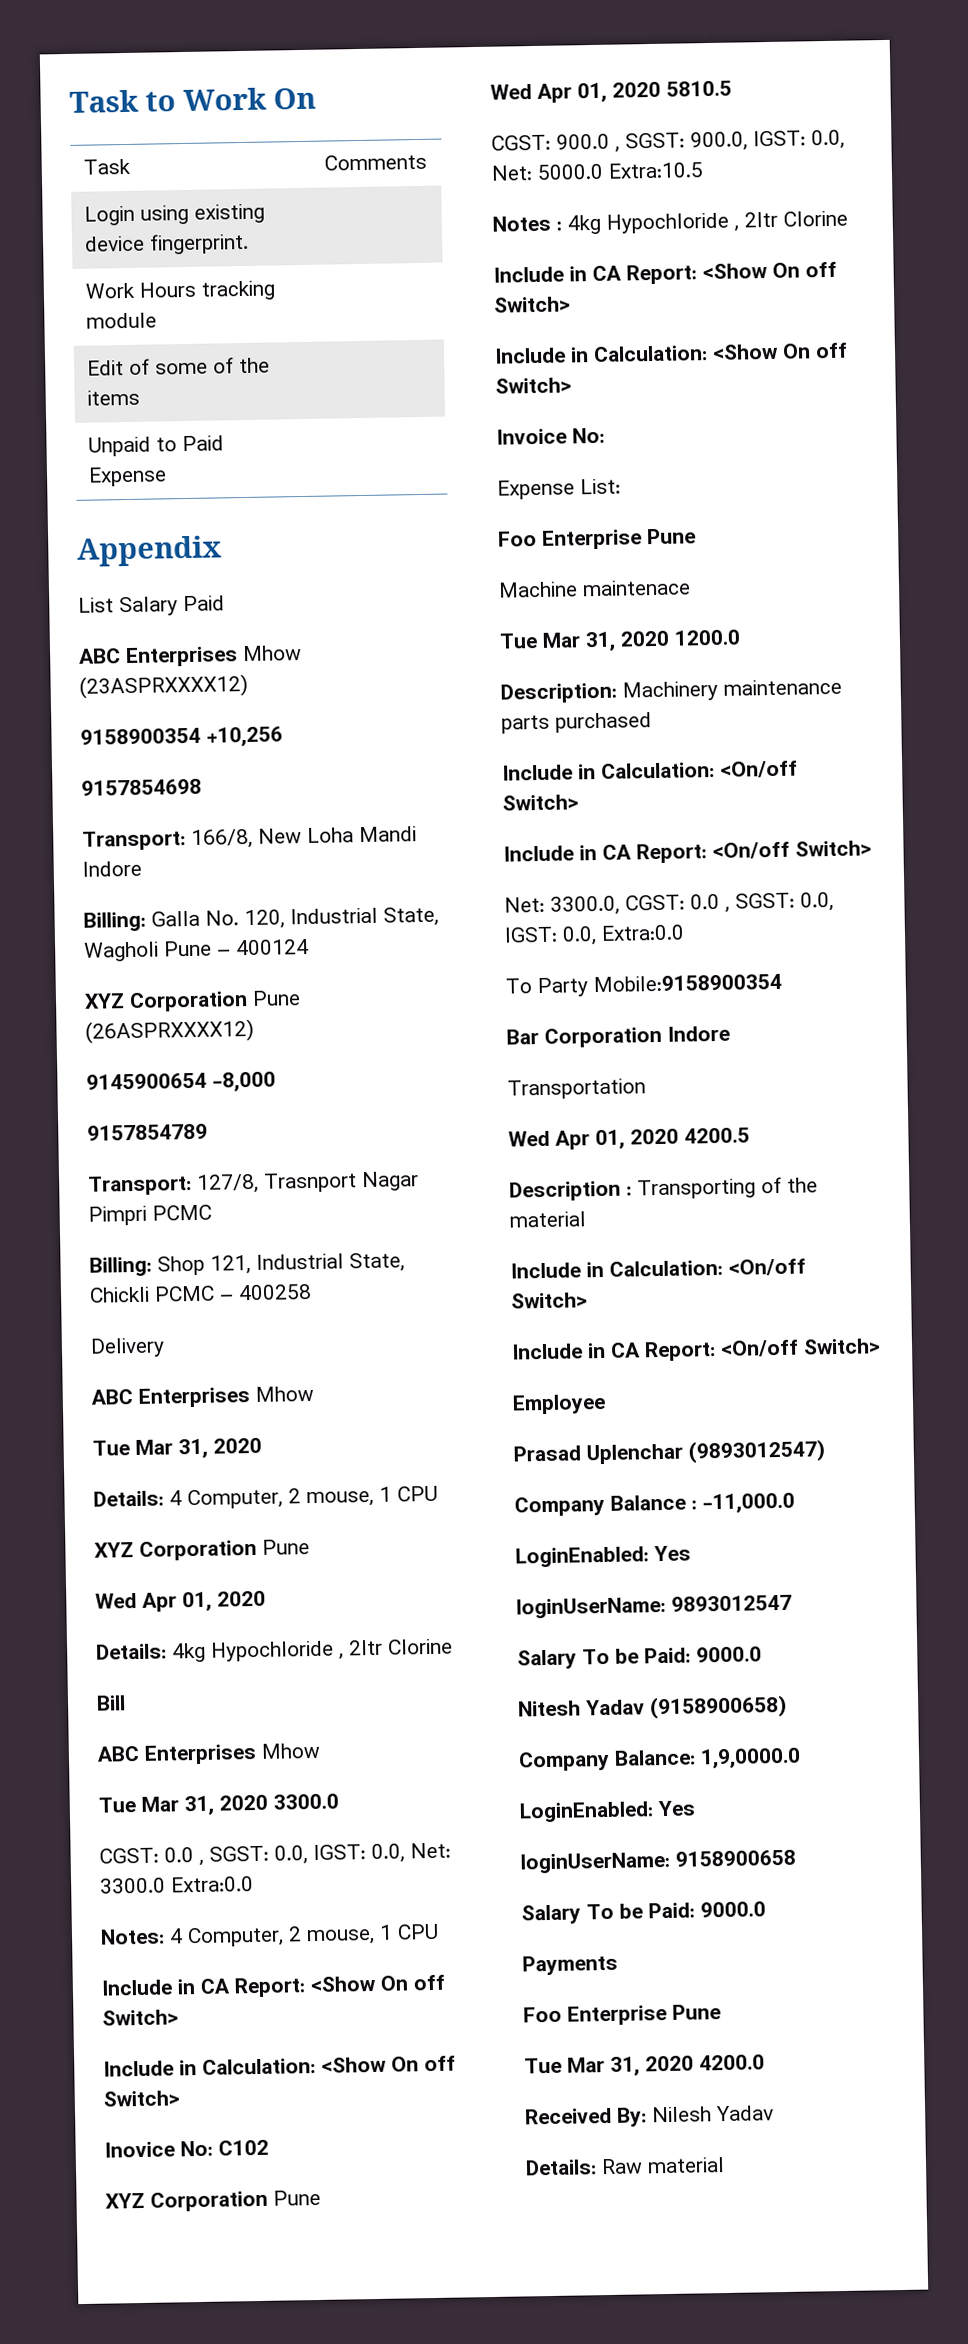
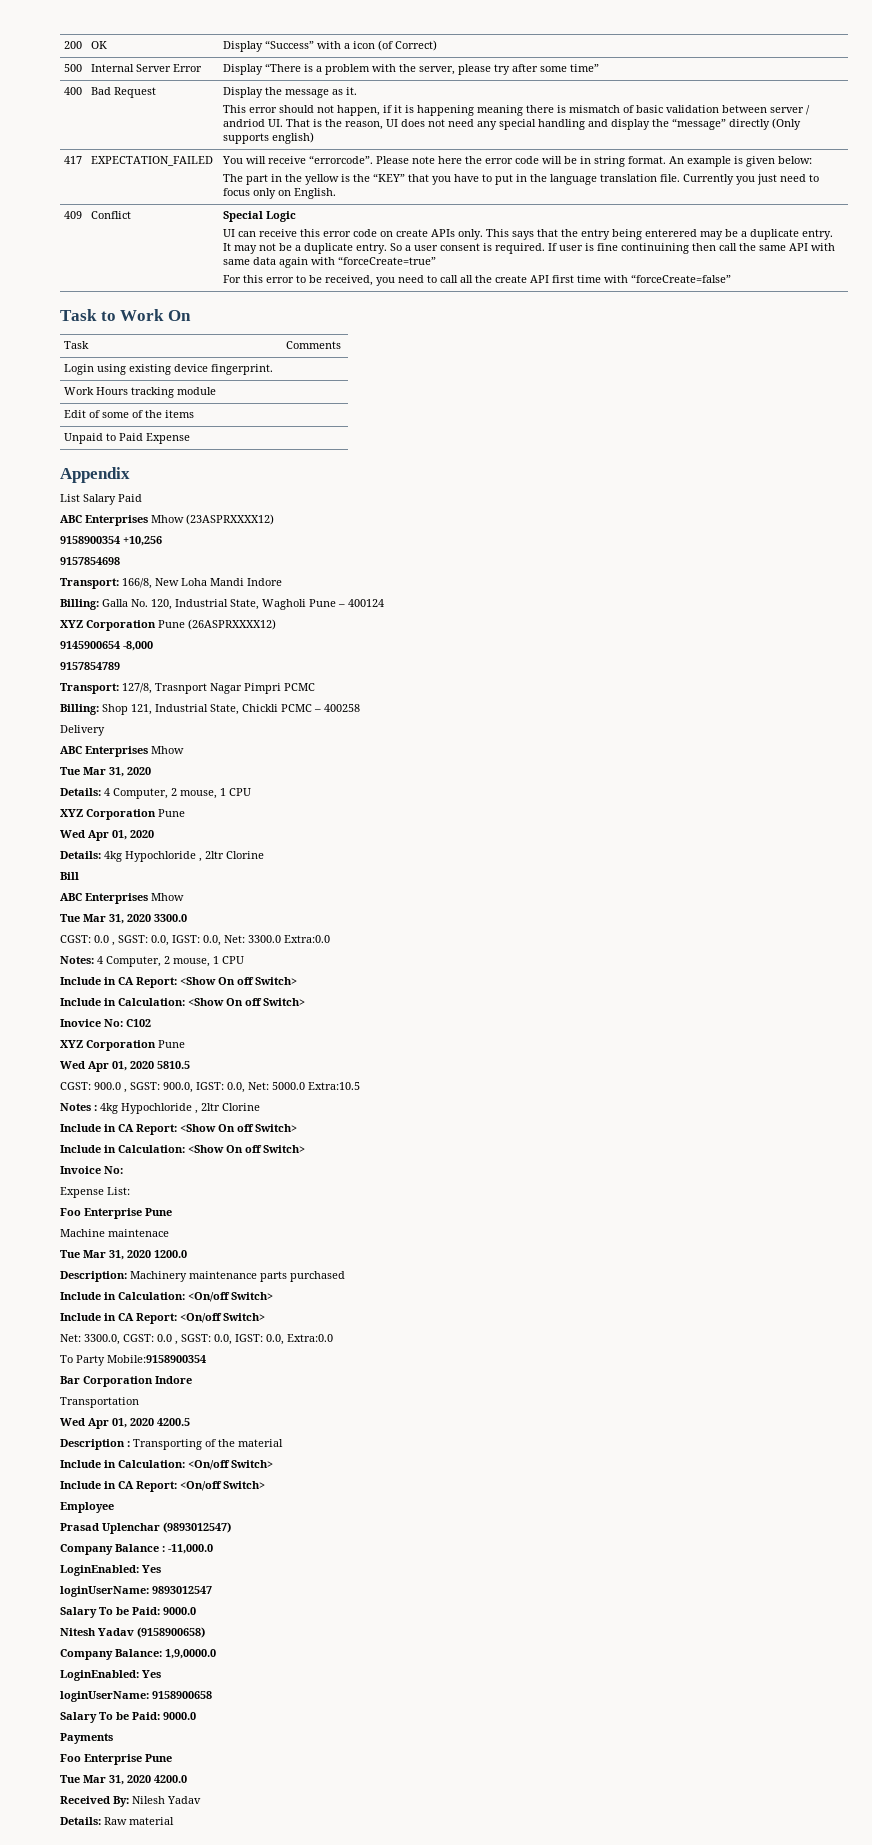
(69, 101) none -> [64,41,83,49] [91,41,108,49] [223,40,438,52] [64,64,83,72] [91,64,203,72] [223,63,600,75] [64,87,83,95] [91,87,157,98] [223,87,358,98] [223,105,811,116] [223,118,802,130] [223,132,315,144] [64,156,83,164] [91,156,214,166] [222,155,813,167] [223,173,820,185] [223,188,337,199] [64,211,83,219] [91,211,132,219] [223,211,297,222] [223,229,834,240] [223,243,836,254] [223,256,437,268] [223,274,732,286] 200 | OK | Display “Success” with a icon (of Correct) // 500 | Internal Server Error | Display “There is a problem with the server, please try after some time” // 400 | Bad Request | Display the message as it. // This error should not happen, if it is happening meaning there is mismatch of basic validation between server / andriod UI. That is the reason, UI does not need any special handling and display the “message” directly (Only supports english) // 417 | EXPECTATION_FAILED | You will receive “errorcode”. Please note here the error code will be in string format. An example is given below: // The part in the yellow is the “KEY” that you have to put in the language translation file. Currently you just need to focus only on English. // 409 | Conflict | Special Logic // UI can receive this error code on create APIs only. This says that the entry being enterered may be a duplicate entry. It may not be a duplicate entry. So a user consent is required. If user is fine continuining then call the same API with same data again with “forceCreate=true” // For this error to be received, you need to call all the create API first time with “forceCreate=false” //

